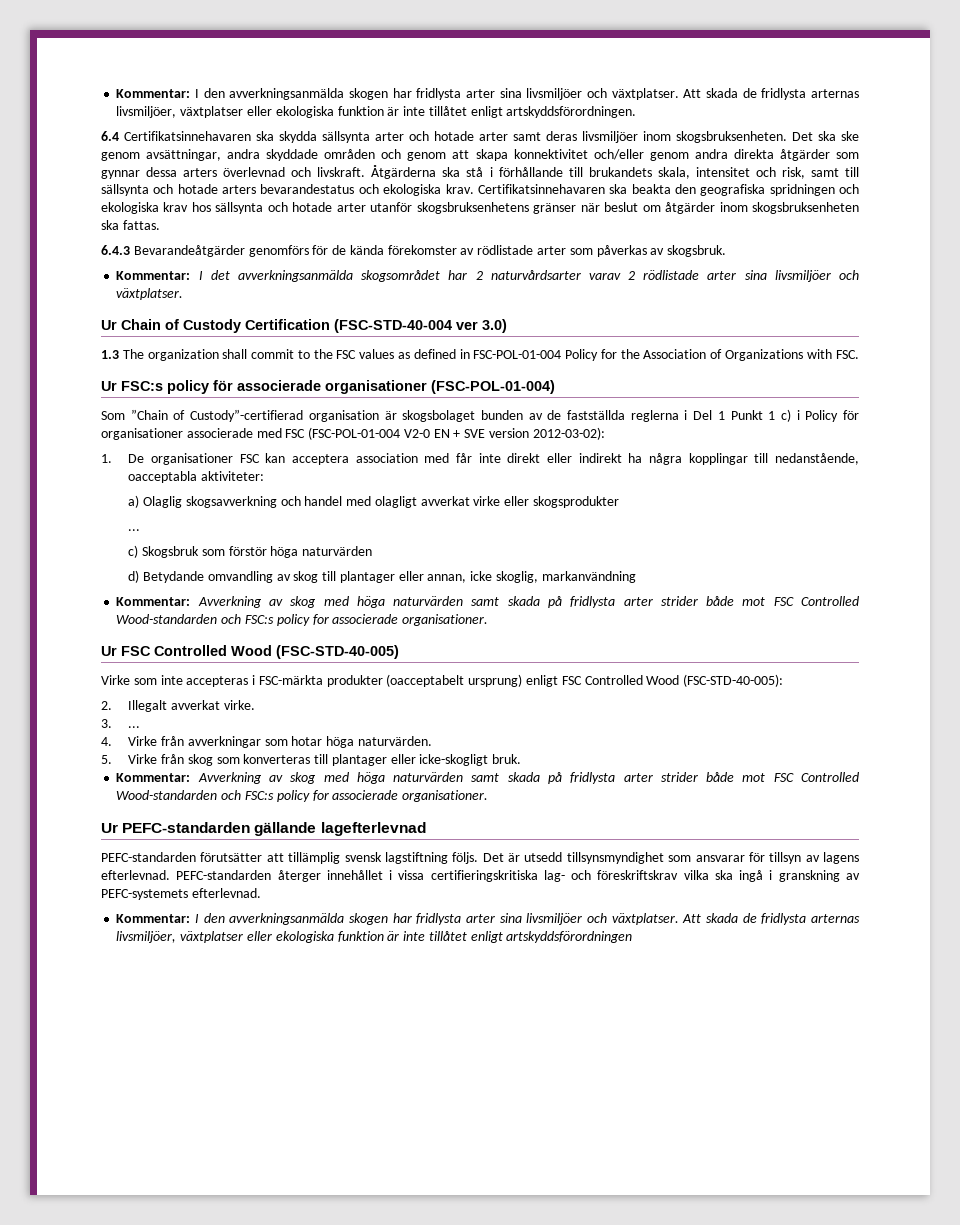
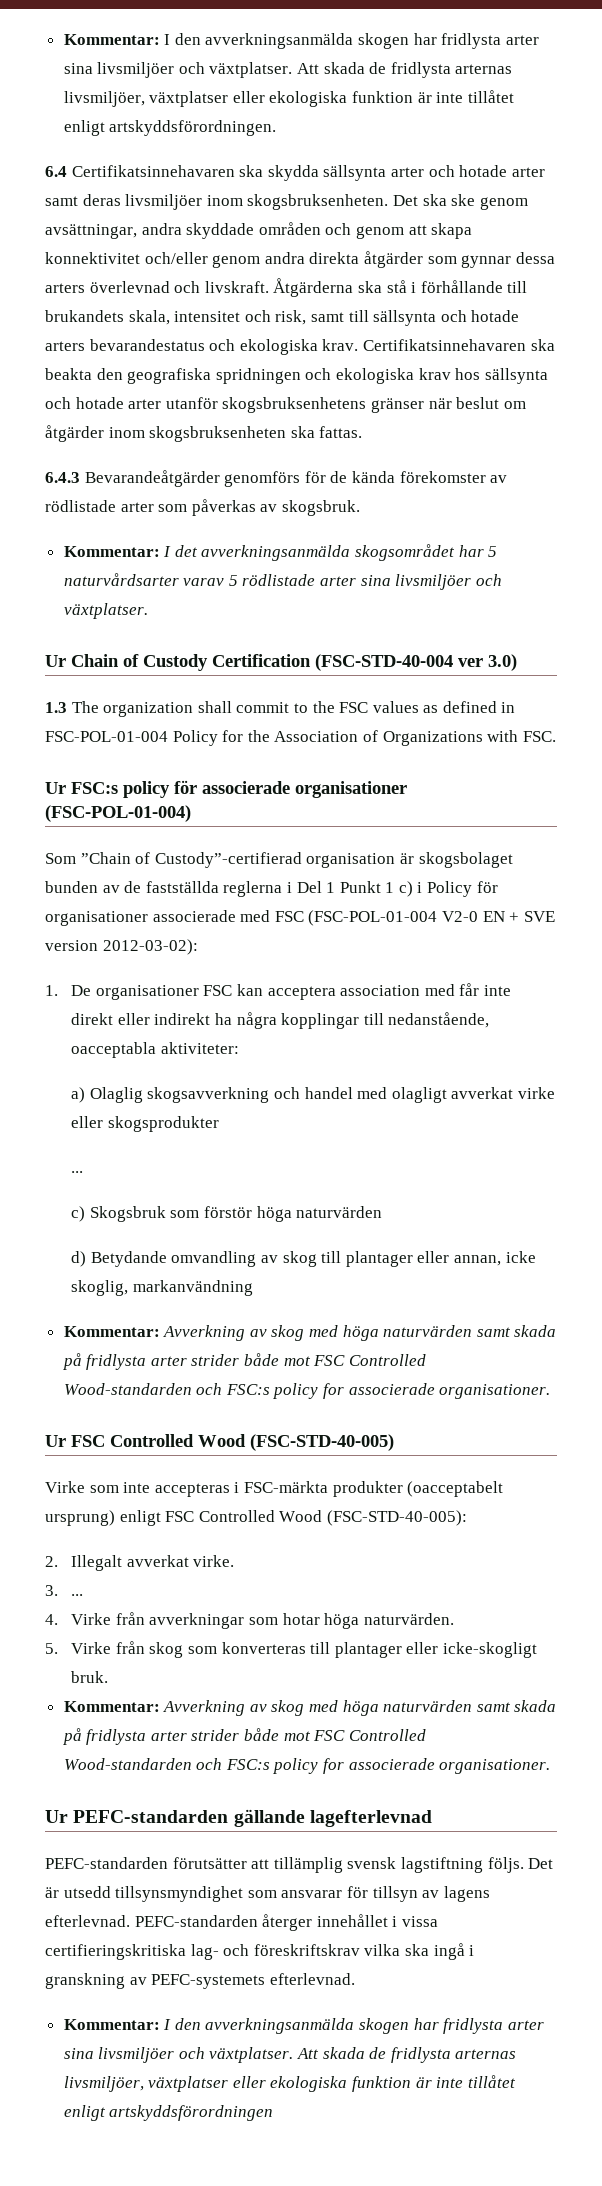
[475,271,483,280] 2 -> [488,546,498,557] 5
[628,271,636,280] 2 -> [228,575,238,586] 5

